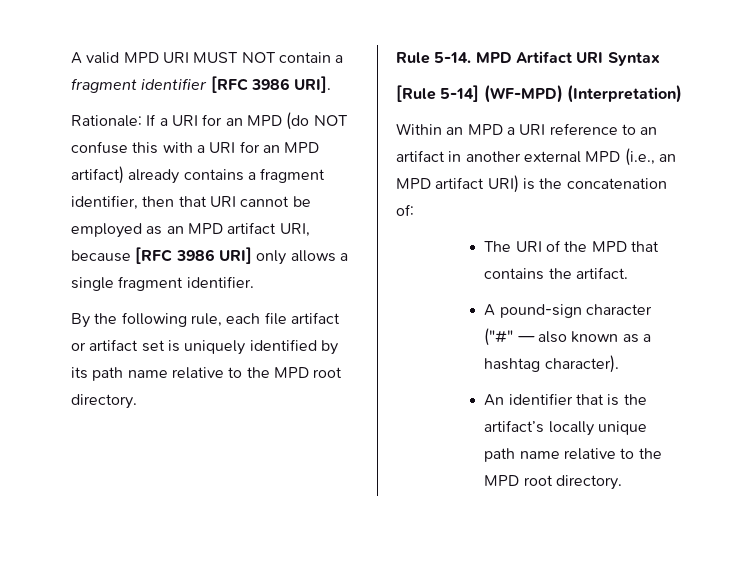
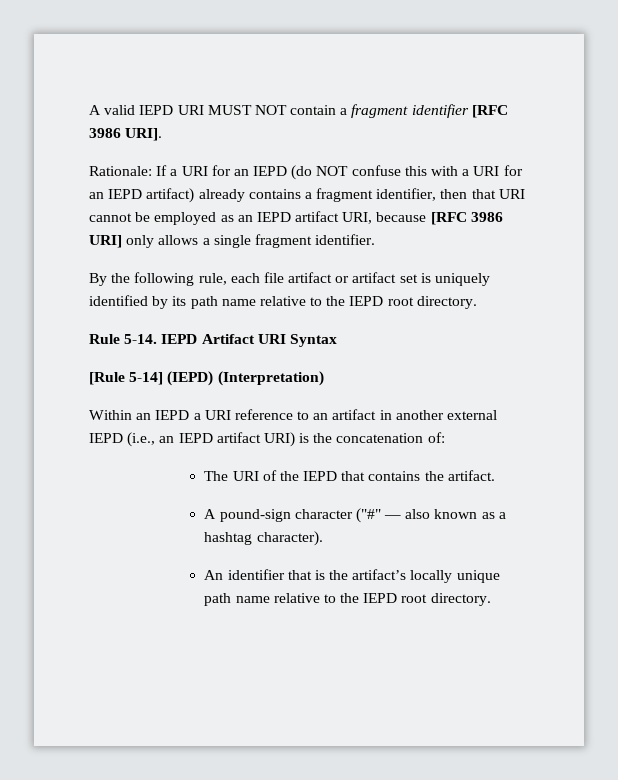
[123,52,159,63] MPD -> [139,105,174,115] IEPD
[246,115,282,126] MPD -> [253,166,288,176] IEPD
[284,142,320,153] MPD -> [108,189,143,199] IEPD
[187,223,223,234] MPD -> [256,212,291,222] IEPD
[273,367,309,378] MPD -> [349,296,384,306] IEPD
[475,52,512,63] MPD -> [161,334,198,344] IEPD
[483,85,563,103] (WF-MPD) -> [167,371,214,386] (IEPD)
[467,124,503,135] MPD -> [155,410,190,420] IEPD
[585,151,621,162] MPD -> [89,433,123,443] IEPD
[396,178,431,189] MPD -> [178,433,213,443] IEPD
[591,241,627,252] MPD -> [303,471,338,481] IEPD
[484,475,520,486] MPD -> [363,593,398,603] IEPD

